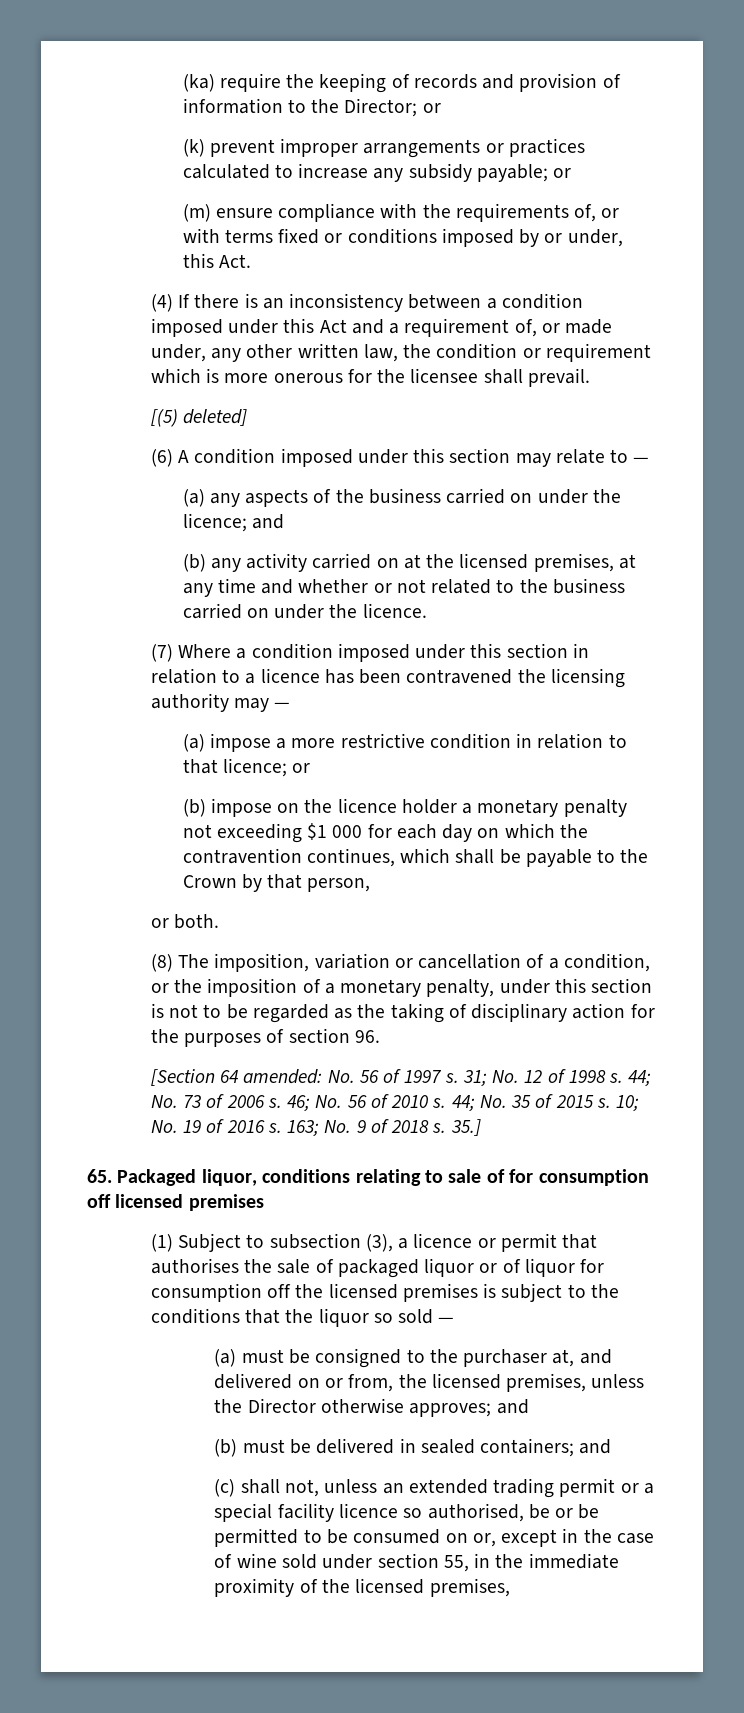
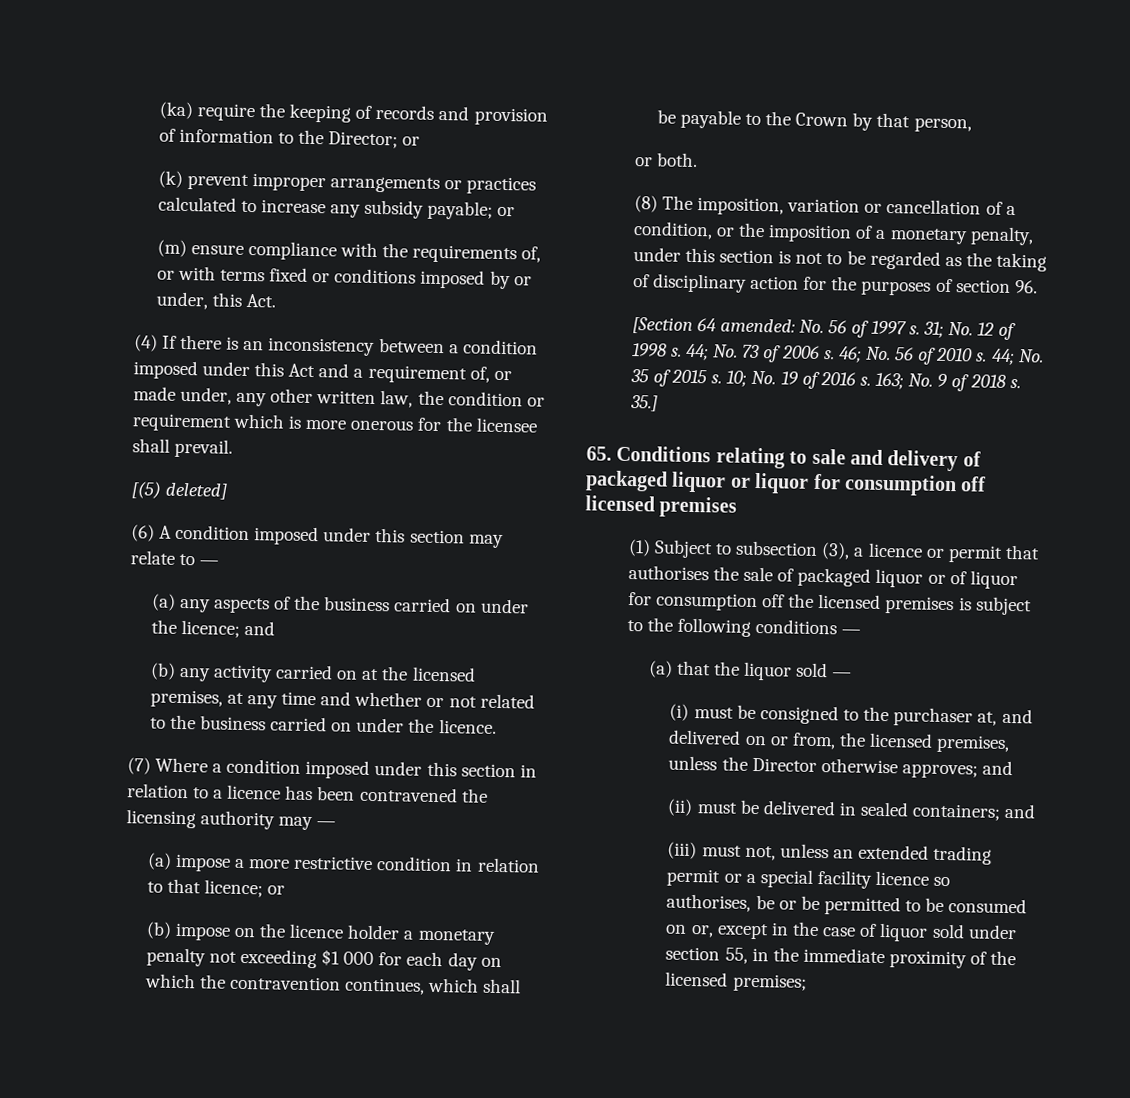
[117,1169,505,1186] Packaged liquor, conditions relating to sale of -> [616,445,981,472] [585,470,810,494] Conditions relating to sale and delivery of packaged liquor or liquor
[150,1308,240,1324] conditions -> [676,617,862,637] [647,660,673,678] following conditions — // (a)
[373,1313,393,1323] so -> (792, 671) none
[214,1349,237,1367] (a) -> [669,703,690,721] (i)
[214,1439,238,1457] (b) -> [667,798,694,817] (ii)
[214,1479,280,1497] (c) shall -> [667,841,742,860] (iii) must
[427,1503,524,1522] authorised, -> [666,893,752,912] authorises,
[236,1553,277,1568] wine -> [879,922,929,942] liquor
[429,1578,510,1597] premises, -> [732,973,807,992] premises;

